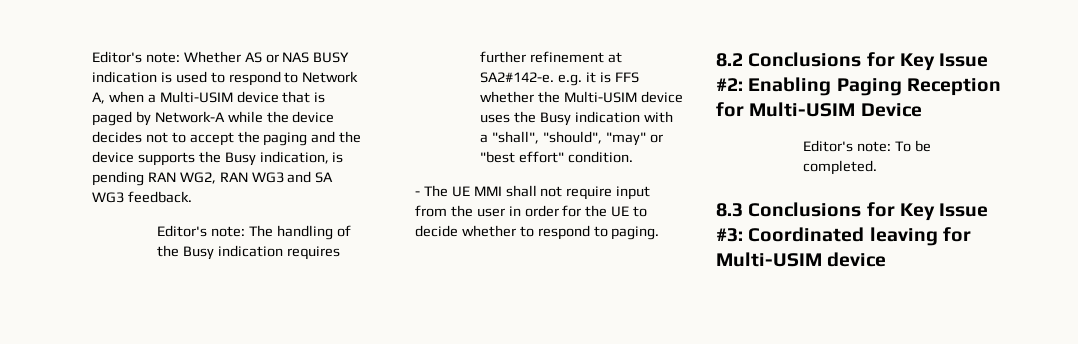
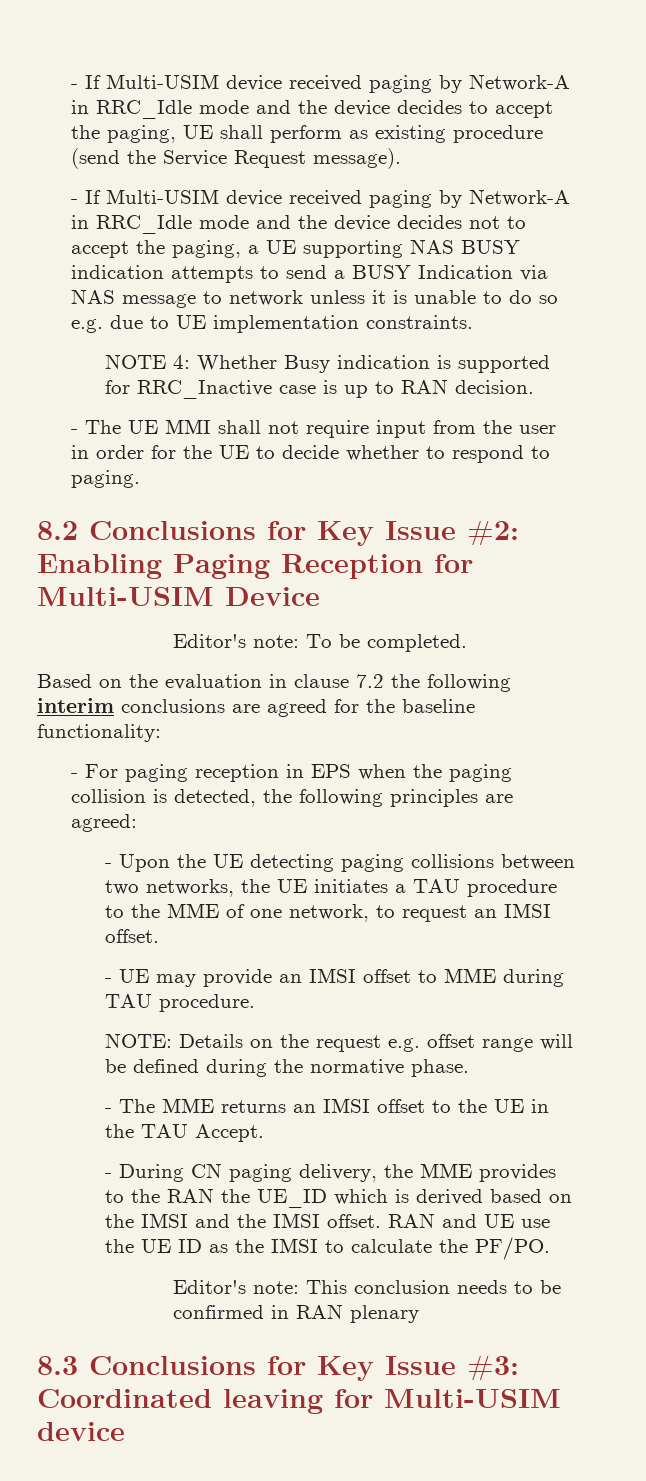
[91,51,350,63] [91,71,359,86] [91,91,326,104] [91,111,263,126] Editor's note: Whether AS or NAS BUSY indication is used to respond to Network A, when a Multi-USIM device that is paged by Network-A while -> [71,74,571,93] [71,100,554,119] [71,125,544,143] [71,148,402,169] [71,189,571,208] [71,215,292,234] - If Multi-USIM device received paging by Network-A in RRC_Idle mode and the device decides to accept the paging, UE shall perform as existing procedure (send the Service Request message). // - If Multi-USIM device received paging by Network-A in RRC_Idle mode and
[263,131,362,146] [91,151,344,166] [91,171,334,186] [91,191,192,203] [157,225,352,240] [157,245,341,260] [480,51,623,63] [480,72,640,86] [480,91,684,103] [480,111,674,126] [480,131,664,146] [480,151,634,163] paging and the device supports the Busy indication, is pending RAN WG2, RAN WG3 and SA WG3 feedback. // Editor's note: The handling of the Busy indication requires further refinement at SA2#142-e. e.g. it is FFS whether the Multi-USIM device uses the Busy indication with a "shall", "should", "may" or "best effort" condition. -> [172,239,521,258] [71,265,549,283] [71,289,559,308] [71,315,474,333] [105,354,551,373] [105,379,535,399] paging, a UE supporting NAS BUSY indication attempts to send a BUSY Indication via NAS message to network unless it is unable to do so e.g. due to UE implementation constraints. // NOTE 4: Whether Busy indication is supported for RRC_Inactive case is up to RAN decision.
(878, 167) none -> [37,674,511,692] [37,698,475,717] [37,724,161,742] [71,764,513,782] [71,789,514,807] [71,814,138,832] [105,854,576,872] [105,879,558,897] [105,903,552,922] [105,929,160,943] [105,968,565,987] [105,994,256,1012] [105,1033,574,1052] [105,1059,470,1077] [105,1098,550,1113] [105,1124,265,1142] [105,1163,557,1182] [105,1188,573,1208] [105,1213,551,1228] [105,1237,551,1260] [173,1280,562,1294] [173,1304,420,1323] // Based on the evaluation in clause 7.2 the following interim conclusions are agreed for the baseline functionality: // - For paging reception in EPS when the paging collision is detected, the following principles are agreed: // - Upon the UE detecting paging collisions between two networks, the UE initiates a TAU procedure to the MME of one network, to request an IMSI offset. // - UE may provide an IMSI offset to MME during TAU procedure. // NOTE: Details on the request e.g. offset range will be defined during the normative phase. // - The MME returns an IMSI offset to the UE in the TAU Accept. // - During CN paging delivery, the MME provides to the RAN the UE_ID which is derived based on the IMSI and the IMSI offset. RAN and UE use the UE ID as the IMSI to calculate the PF/PO. // Editor's note: This conclusion needs to be confirmed in RAN plenary

